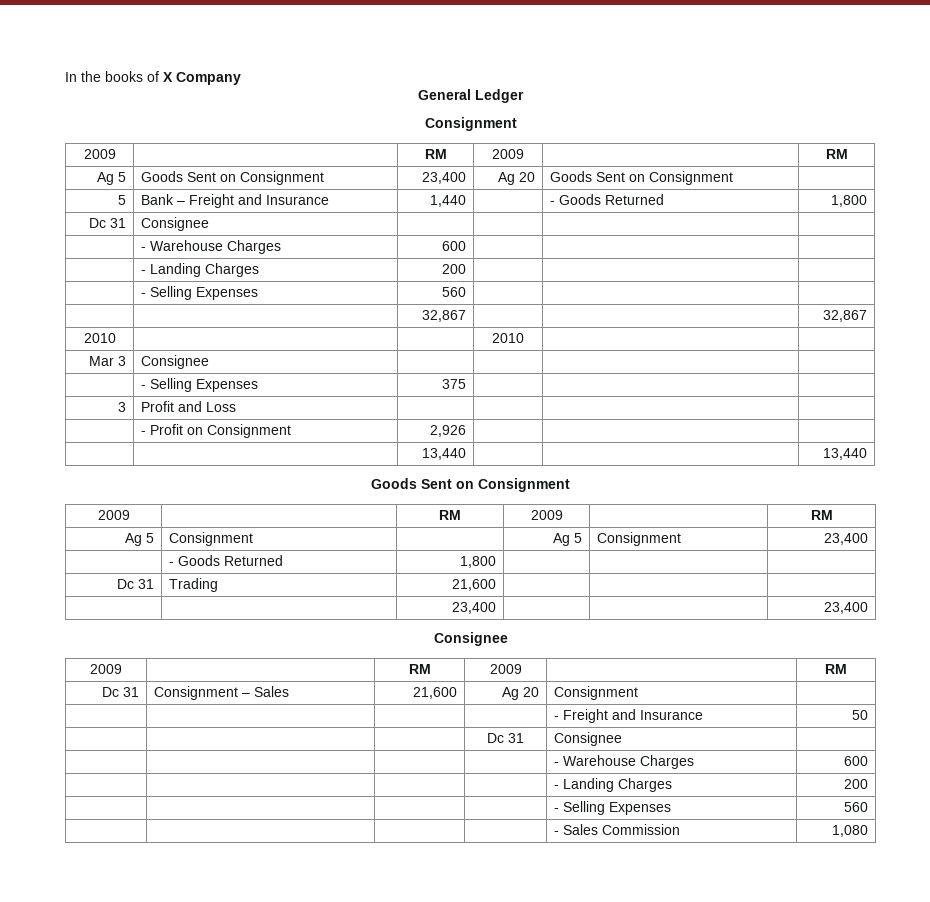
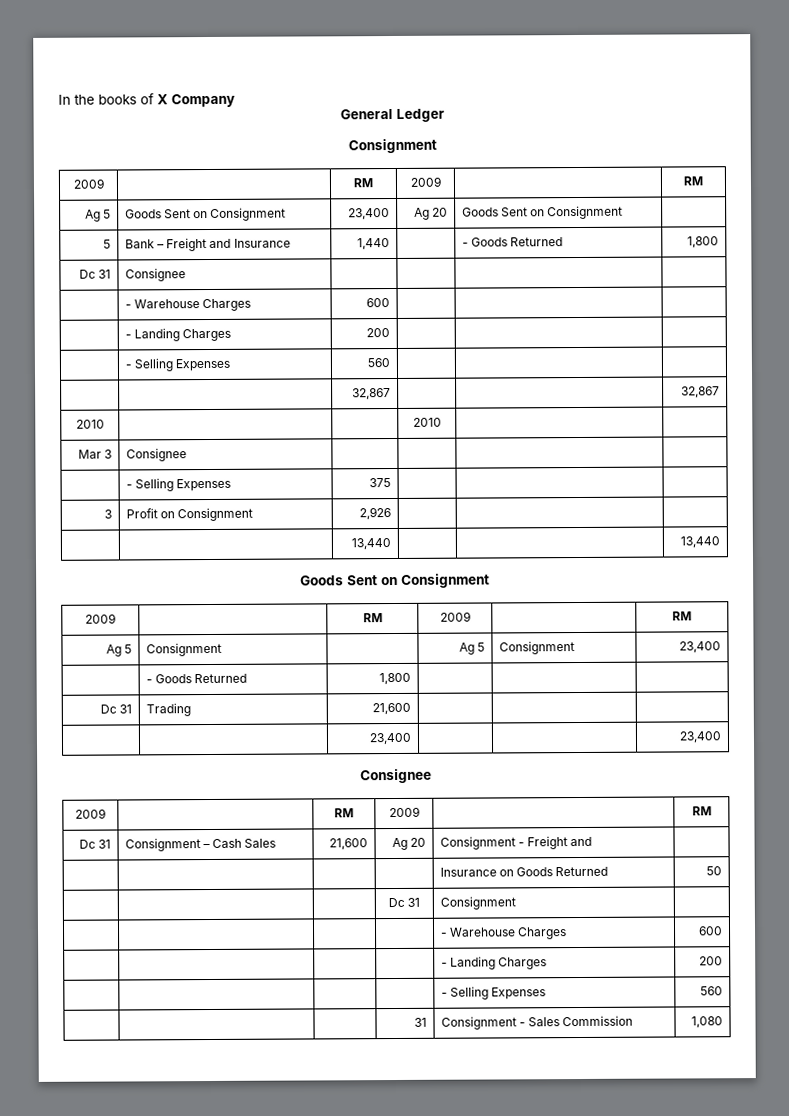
[177,401,236,412] [140,424,183,435] and Loss | | | | // | - Profit -> (158, 513) none
(250, 695) none -> [212,838,243,848] Cash
[553,709,703,723] | // | | | | - Freight and Insurance -> [518,836,593,850] [439,866,609,877] - Freight and | // | | | | Insurance on Goods Returned
[553,732,622,746] Consignee -> [439,896,516,910] Consignment
(869, 807) | -> [414,1017,428,1027] [440,1016,517,1030] 31 | Consignment

